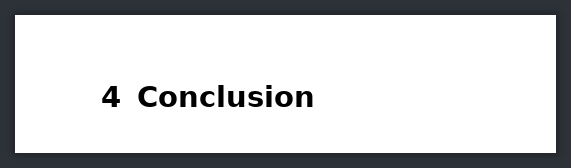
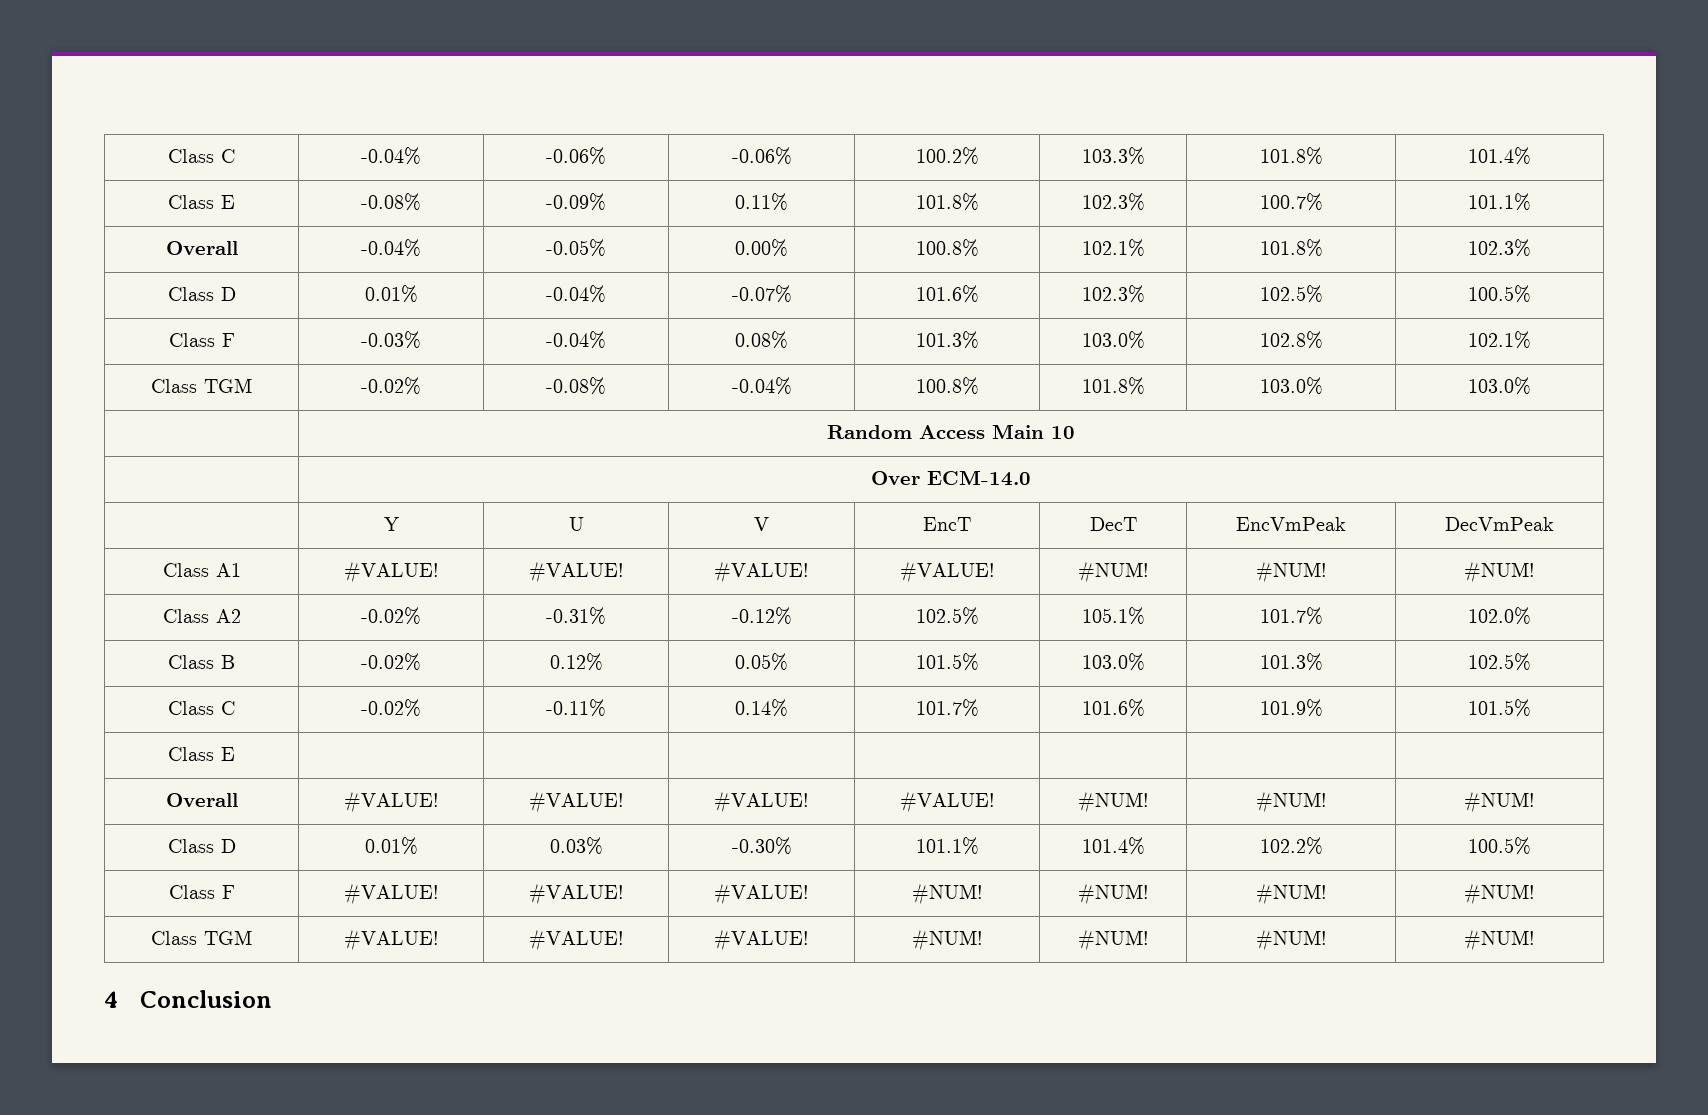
(101, 96) none -> [168,149,235,163] [361,147,421,165] [546,147,606,165] [731,147,792,165] [915,147,979,165] [1081,147,1145,165] [1259,147,1323,165] [1468,147,1531,165] [168,195,235,209] [361,193,421,211] [546,193,606,211] [735,193,788,211] [915,193,979,211] [1081,193,1145,211] [1259,193,1323,211] [1468,193,1531,211] [165,241,238,255] [361,239,421,257] [546,239,606,257] [735,239,788,257] [915,239,979,257] [1081,239,1145,257] [1259,239,1323,257] [1468,239,1531,257] [167,287,236,301] [364,285,418,303] [546,285,606,303] [731,285,792,303] [915,285,979,303] [1081,285,1145,303] [1259,285,1323,303] [1468,285,1531,303] [168,333,235,347] [361,331,421,349] [546,331,606,349] [735,331,788,349] [915,331,979,349] [1081,331,1145,349] [1259,331,1323,349] [1468,331,1531,349] [151,378,252,393] [361,377,421,395] [546,377,606,395] [731,377,792,395] [915,377,979,395] [1081,377,1145,395] [1259,377,1323,395] [1468,377,1531,395] [827,424,1075,439] [871,470,1031,486] [383,517,399,531] [568,517,584,531] [754,517,769,531] [923,517,971,531] [1089,517,1137,531] [1236,517,1346,531] [1445,517,1554,531] [162,563,241,577] [343,561,439,583] [528,561,624,583] [714,561,809,583] [899,561,995,583] [1077,561,1149,583] [1255,561,1327,583] [1464,561,1535,583] [162,609,241,623] [361,607,421,625] [546,607,606,625] [731,607,792,625] [915,607,979,625] [1081,607,1145,625] [1259,607,1323,625] [1468,607,1531,625] [168,655,235,669] [361,653,421,671] [549,653,603,671] [735,653,788,671] [915,653,979,671] [1081,653,1145,671] [1259,653,1323,671] [1468,653,1531,671] [168,701,235,715] [361,699,421,717] [546,699,606,717] [735,699,788,717] [915,699,979,717] [1081,699,1145,717] [1259,699,1323,717] [1468,699,1531,717] [168,747,235,761] [165,793,238,807] [343,791,439,813] [528,791,624,813] [714,791,809,813] [899,791,995,813] [1077,791,1149,813] [1255,791,1327,813] [1464,791,1535,813] [167,839,236,853] [364,837,418,855] [549,837,603,855] [731,837,792,855] [915,837,979,855] [1081,837,1145,855] [1259,837,1323,855] [1468,837,1531,855] [168,885,235,899] [343,883,439,905] [528,883,624,905] [714,883,809,905] [911,883,983,905] [1077,883,1149,905] [1255,883,1327,905] [1464,883,1535,905] [151,930,252,945] [343,929,439,951] [528,929,624,951] [714,929,809,951] [911,929,983,951] [1077,929,1149,951] [1255,929,1327,951] [1464,929,1535,951] Class C | -0.04% | -0.06% | -0.06% | 100.2% | 103.3% | 101.8% | 101.4% // Class E | -0.08% | -0.09% | 0.11% | 101.8% | 102.3% | 100.7% | 101.1% // Overall | -0.04% | -0.05% | 0.00% | 100.8% | 102.1% | 101.8% | 102.3% // Class D | 0.01% | -0.04% | -0.07% | 101.6% | 102.3% | 102.5% | 100.5% // Class F | -0.03% | -0.04% | 0.08% | 101.3% | 103.0% | 102.8% | 102.1% // Class TGM | -0.02% | -0.08% | -0.04% | 100.8% | 101.8% | 103.0% | 103.0% // | Random Access Main 10 // | Over ECM-14.0 // | Y | U | V | EncT | DecT | EncVmPeak | DecVmPeak // Class A1 | #VALUE! | #VALUE! | #VALUE! | #VALUE! | #NUM! | #NUM! | #NUM! // Class A2 | -0.02% | -0.31% | -0.12% | 102.5% | 105.1% | 101.7% | 102.0% // Class B | -0.02% | 0.12% | 0.05% | 101.5% | 103.0% | 101.3% | 102.5% // Class C | -0.02% | -0.11% | 0.14% | 101.7% | 101.6% | 101.9% | 101.5% // Class E | | | | | | | // Overall | #VALUE! | #VALUE! | #VALUE! | #VALUE! | #NUM! | #NUM! | #NUM! // Class D | 0.01% | 0.03% | -0.30% | 101.1% | 101.4% | 102.2% | 100.5% // Class F | #VALUE! | #VALUE! | #VALUE! | #NUM! | #NUM! | #NUM! | #NUM! // Class TGM | #VALUE! | #VALUE! | #VALUE! | #NUM! | #NUM! | #NUM! | #NUM! //

